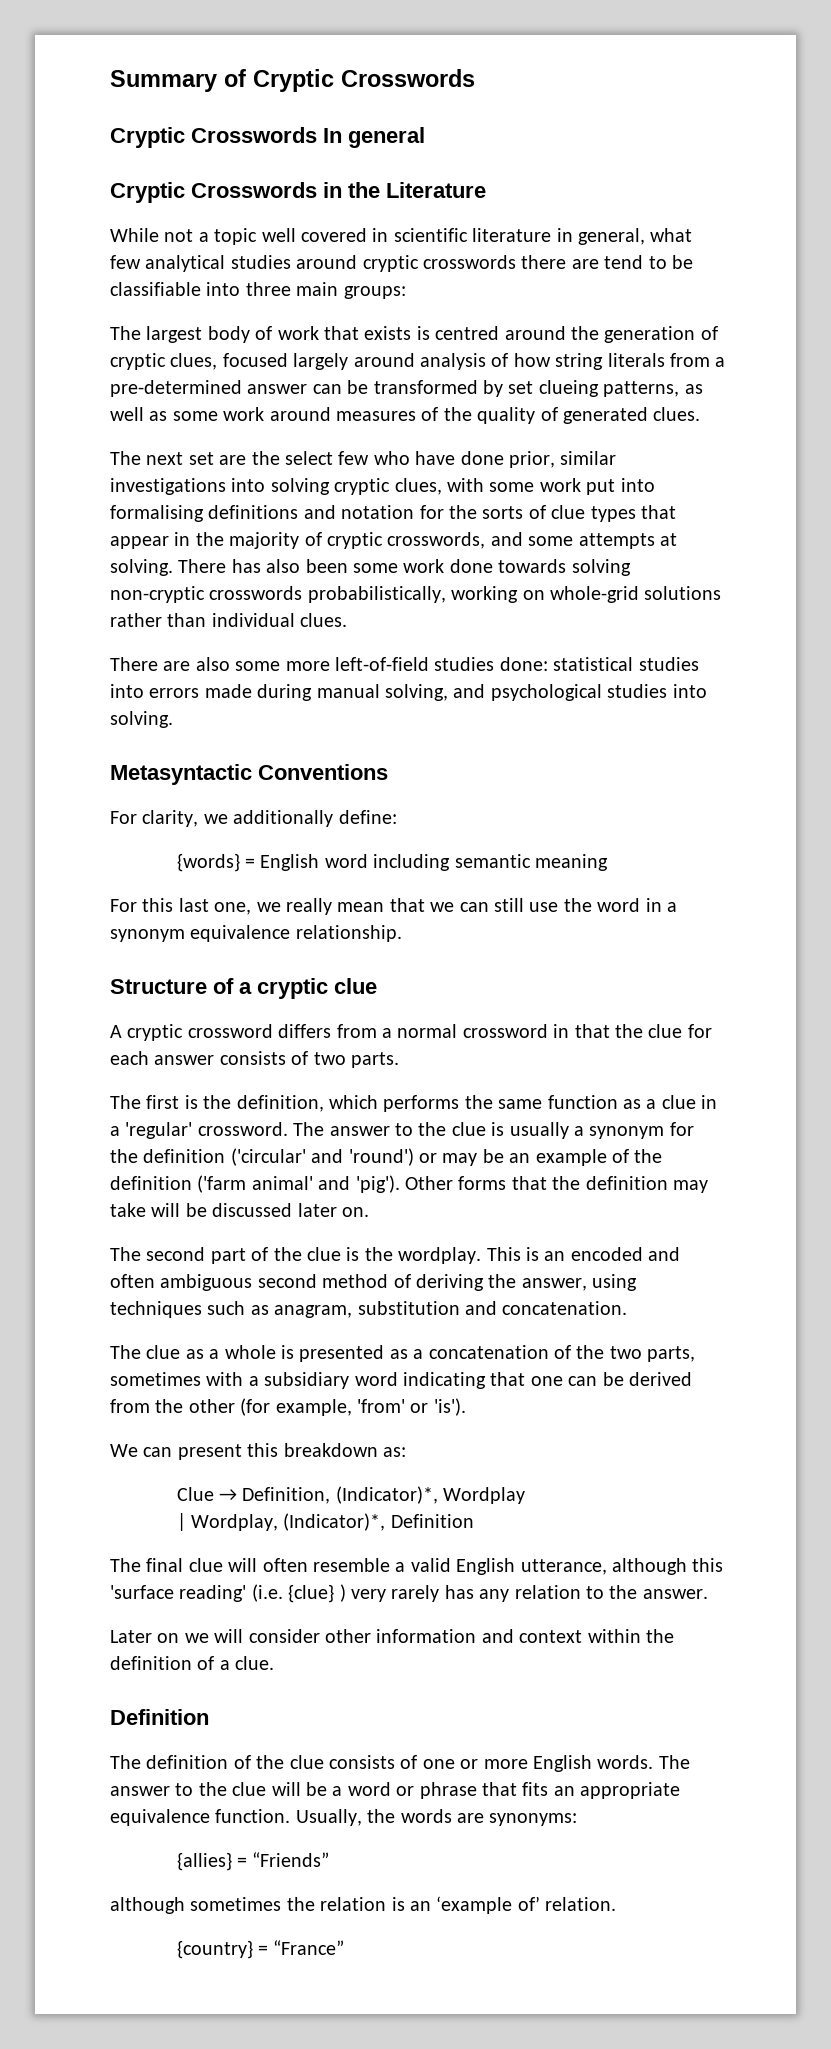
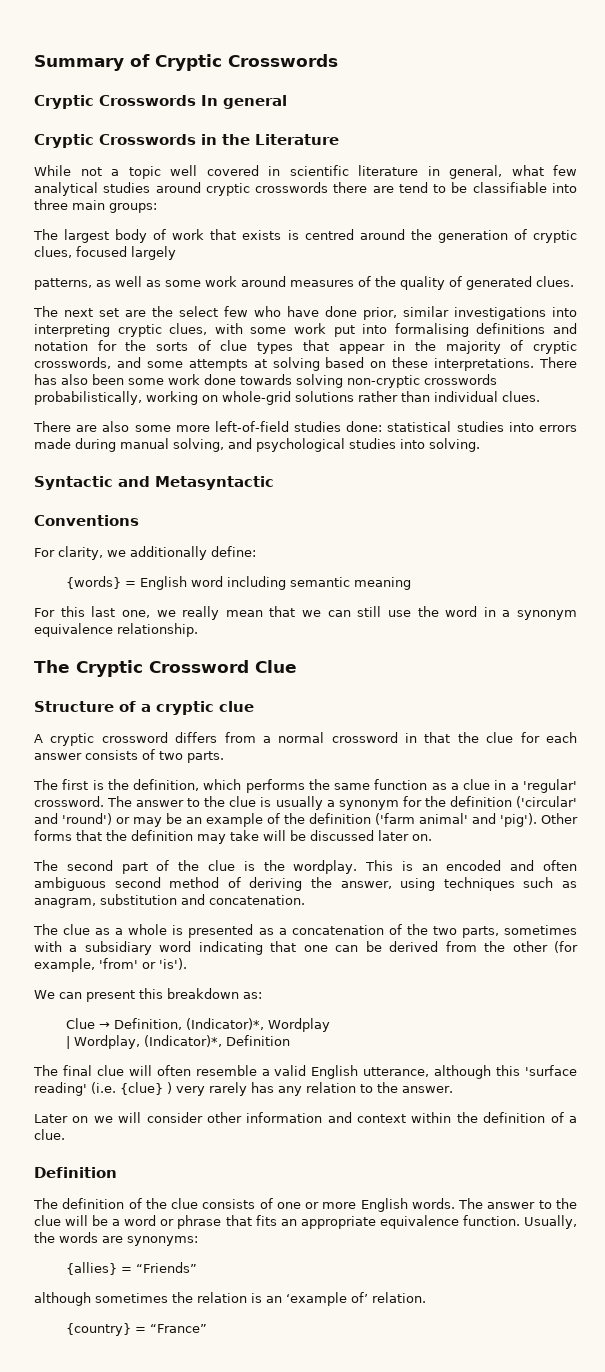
[353,353,726,370] [110,380,599,397] around analysis of how string literals from a pre-determined answer can be transformed by set clueing -> (176, 253) //
[270,478,330,495] solving -> [34,324,110,337] interpreting
[110,559,173,576] solving. -> [272,357,535,371] solving based on these interpretations.
(173, 719) none -> [34,476,150,490] Syntactic and
(252, 774) none -> (274, 483) //
(402, 933) none -> [34,660,297,677] // The Cryptic Crossword Clue

